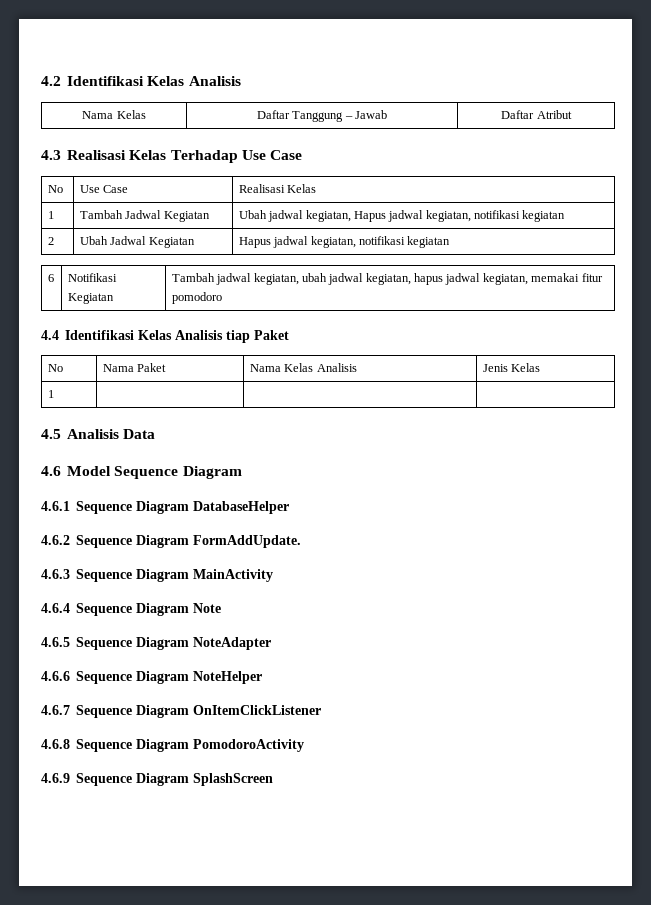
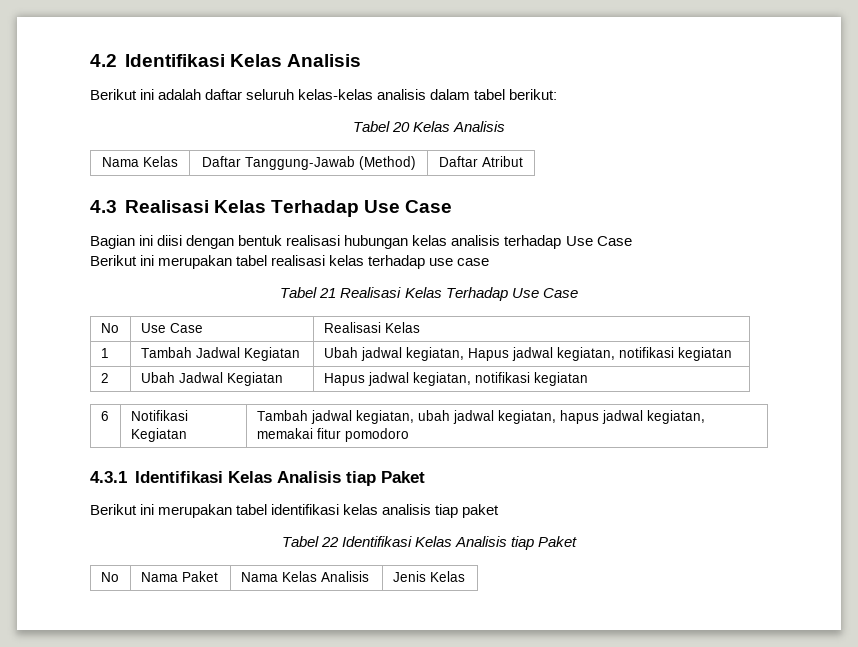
(241, 81) none -> [90,89,558,100] [352,121,506,132] // Berikut ini adalah daftar seluruh kelas-kelas analisis dalam tabel berikut: // Tabel 20 Kelas Analisis
[292,110,388,122] Tanggung – Jawab -> [244,156,416,170] Tanggung-Jawab (Method)
(302, 155) none -> [90,235,632,249] [90,255,490,269] [280,287,578,301] // Bagian ini diisi dengan bentuk realisasi hubungan kelas analisis terhadap Use Case // Berikut ini merupakan tabel realisasi kelas terhadap use case // Tabel 21 Realisasi Kelas Terhadap Use Case
[41,330,290,343] 4.4 Identifikasi Kelas Analisis tiap Paket -> [90,471,425,486] [90,504,500,518] [281,536,578,550] 4.3.1 Identifikasi Kelas Analisis tiap Paket // Berikut ini merupakan tabel identifikasi kelas analisis tiap paket // Tabel 22 Identifikasi Kelas Analisis tiap Paket
[47,390,54,398] [41,429,156,439] [41,466,242,479] [41,501,290,514] [41,535,302,548] [41,569,274,582] [41,603,222,616] [41,637,272,650] [41,671,263,684] [41,705,322,718] [41,739,305,752] [41,773,274,786] // 1 | | | // 4.5 Analisis Data // 4.6 Model Sequence Diagram // 4.6.1 Sequence Diagram DatabaseHelper // 4.6.2 Sequence Diagram FormAddUpdate. // 4.6.3 Sequence Diagram MainActivity // 4.6.4 Sequence Diagram Note // 4.6.5 Sequence Diagram NoteAdapter // 4.6.6 Sequence Diagram NoteHelper // 4.6.7 Sequence Diagram OnItemClickListener // 4.6.8 Sequence Diagram PomodoroActivity // 4.6.9 Sequence Diagram SplashScreen -> (465, 576) none

